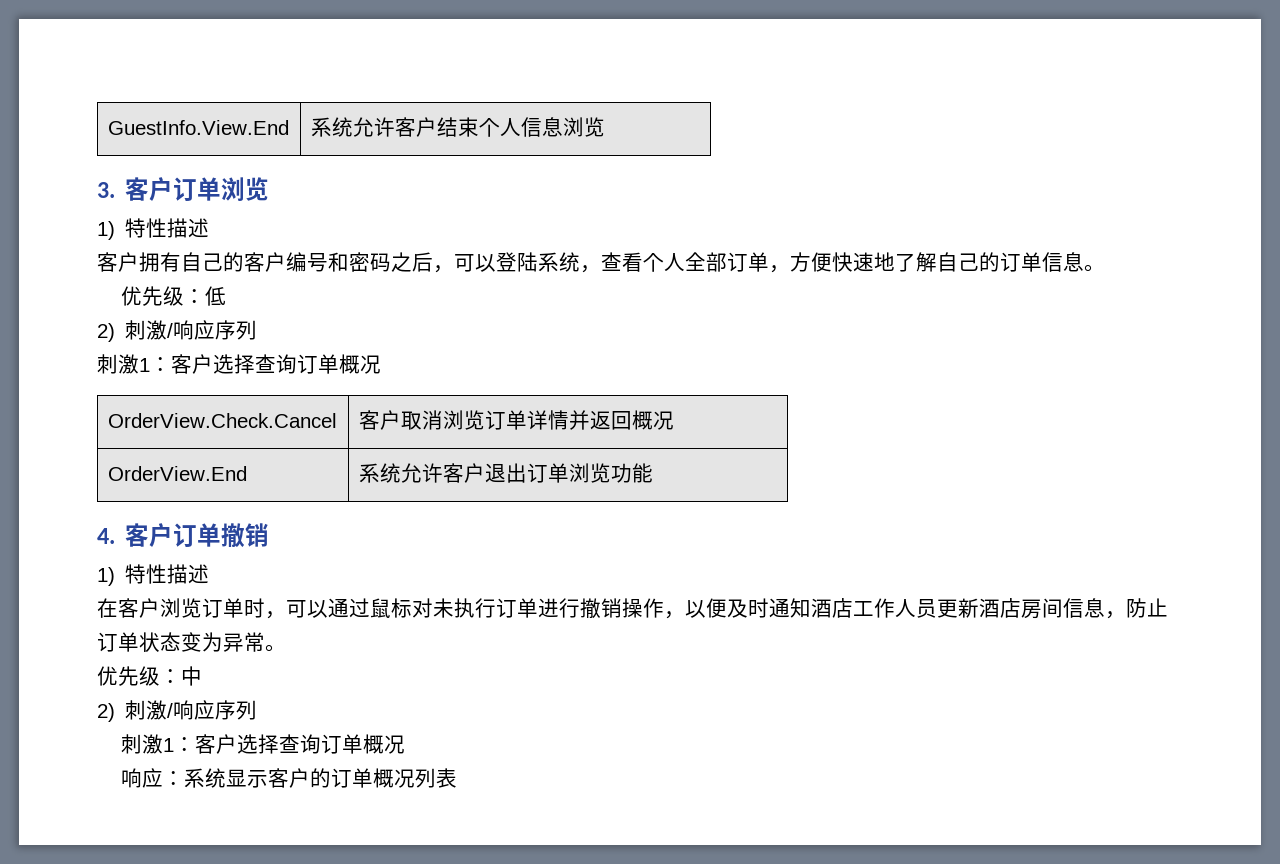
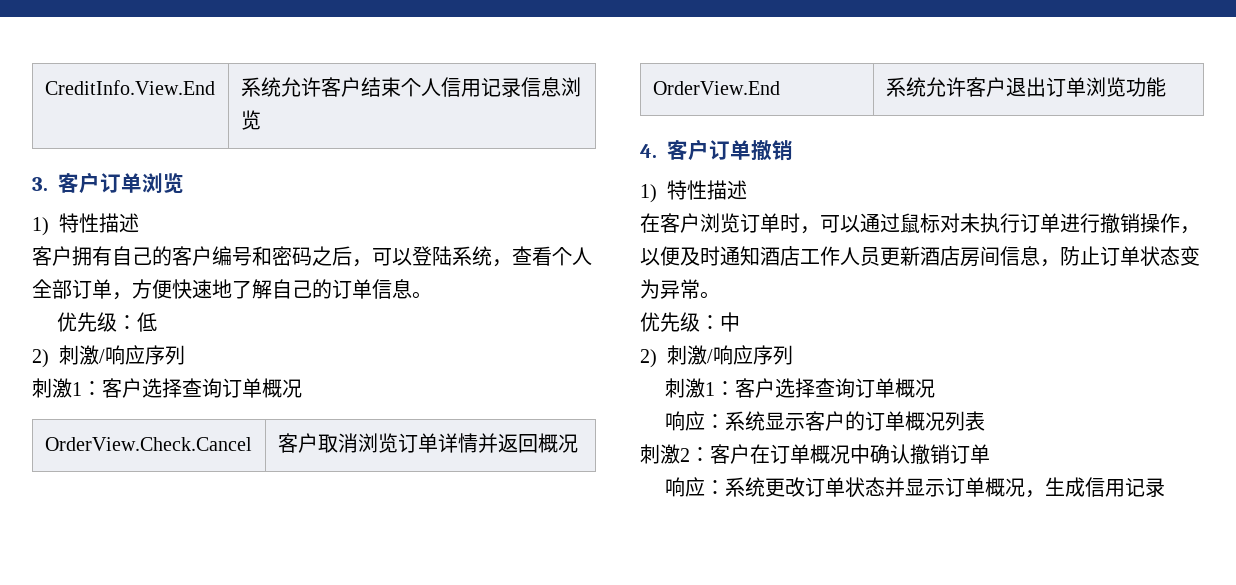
[107,120,289,135] GuestInfo.View.End -> [44,80,215,95] CreditInfo.View.End
(542, 127) none -> [460,77,541,97] 用记录信
(457, 778) none -> [640,444,990,465] [664,477,1165,498] // 刺激2：客户在订单概况中确认撤销订单 // 响应：系统更改订单状态并显示订单概况，生成信用记录

